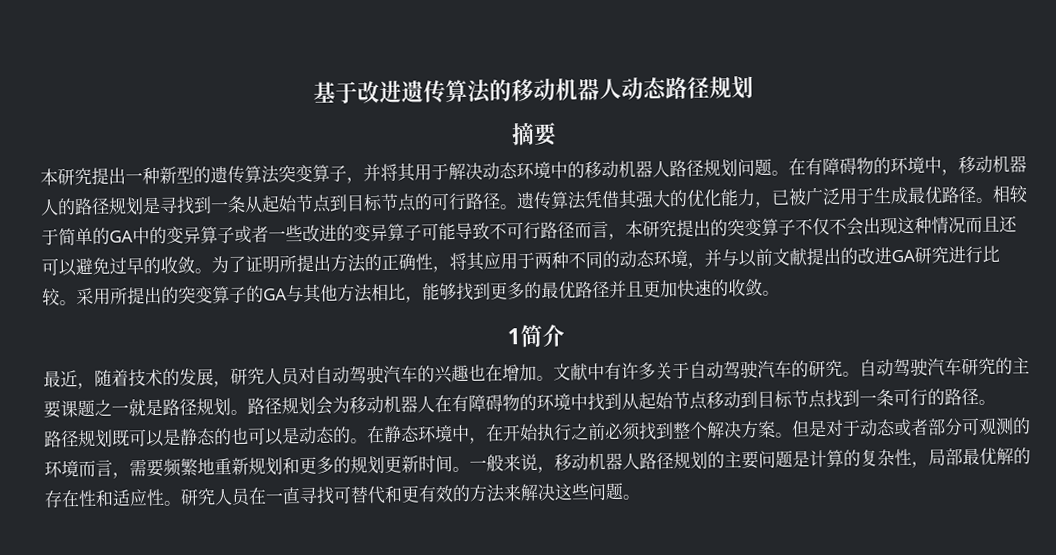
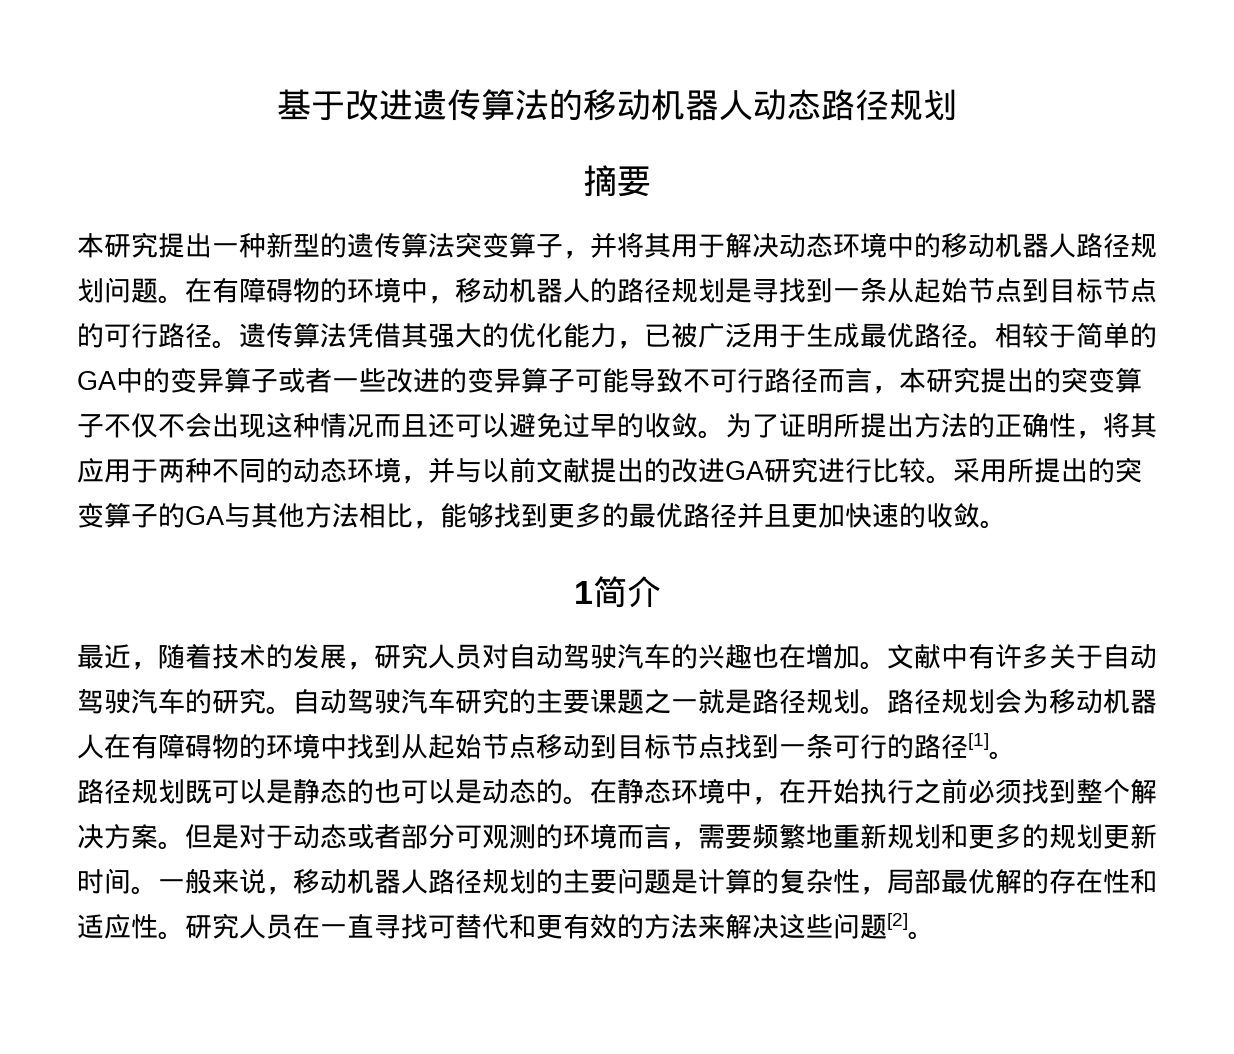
(979, 396) none -> [968,733,989,750] [1]
(623, 491) none -> [887,913,908,930] [2]

